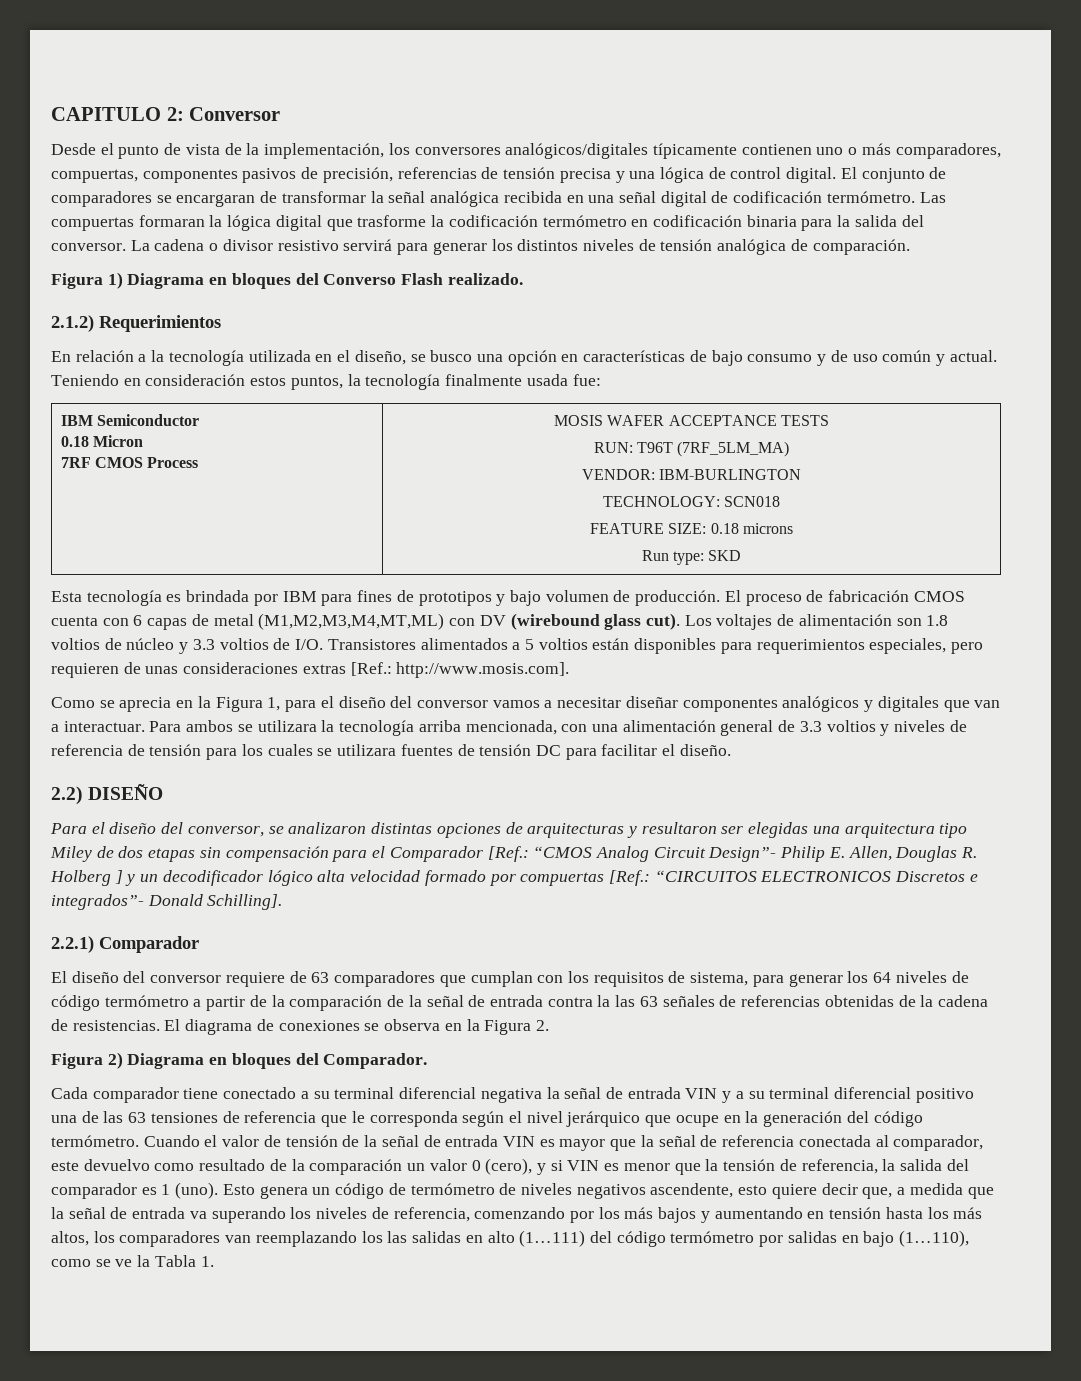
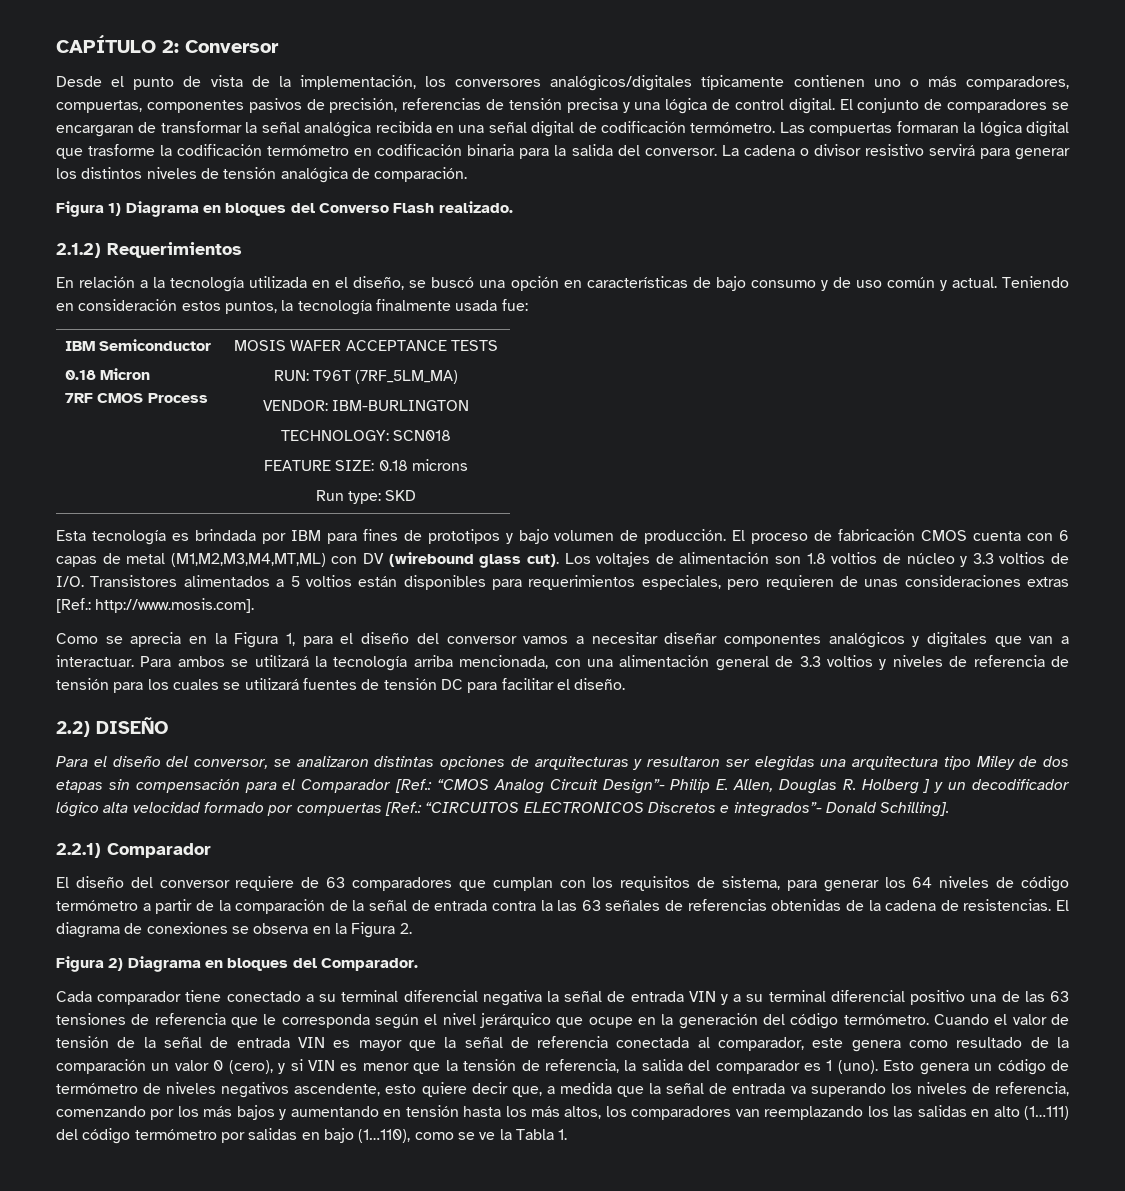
[51,107,161,121] CAPITULO -> [56,35,156,53] CAPÍTULO
[430,350,473,362] busco -> [431,277,475,288] buscó
[257,720,317,732] utilizara -> [254,655,309,667] utilizará
[337,744,397,756] utilizara -> [244,678,299,690] utilizará
[83,1159,150,1171] devuelvo -> [851,1040,901,1052] genera

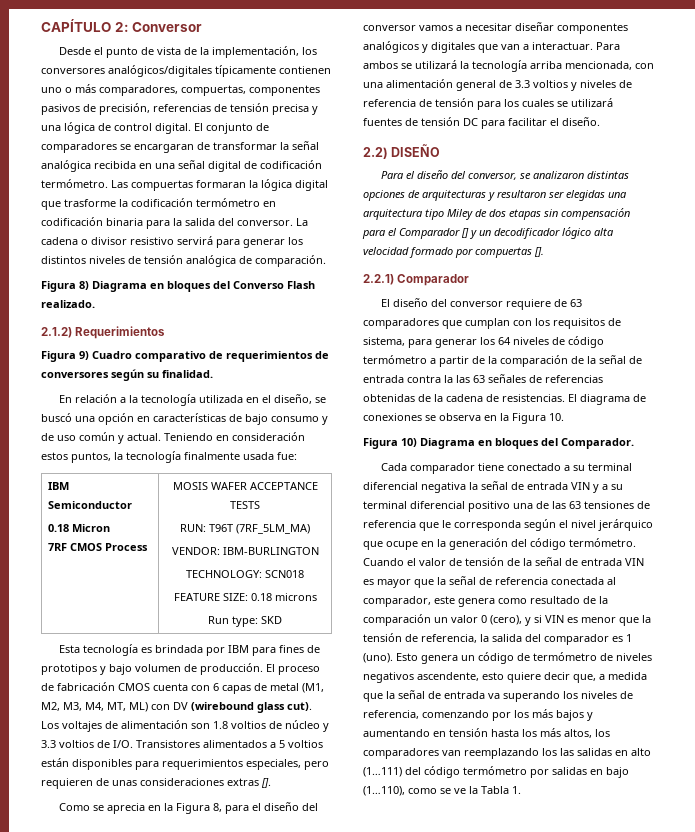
[108,203,122,216] 1) -> [79,281,89,290] 8)
(242, 250) none -> [41,351,329,362] [41,369,213,381] // Figura 9) Cuadro comparativo de requerimientos de conversores según su finalidad.
[170,553,326,567] (M1,M2,M3,M4,MT,ML) -> [302,683,324,693] [41,702,148,712] (M1, M2, M3, M4, MT, ML)
[56,598,255,613] [Ref.: http://www.mosis.com]. -> [261,778,271,788] [].
[286,633,296,646] 1, -> [213,803,223,812] 8,
[395,779,931,794] [Ref.: “CMOS Analog Circuit Design”- Philip E. Allen, Douglas R. Holberg ] -> [461,228,469,238] []
[384,802,950,817] [Ref.: “CIRCUITOS ELECTRONICOS Discretos e integrados”- Donald Schilling]. -> [534,247,544,257] [].
[399,923,412,934] [56,956,124,972] 2. // Figura 2) -> [549,413,564,421] [363,438,417,449] 10. // Figura 10)

